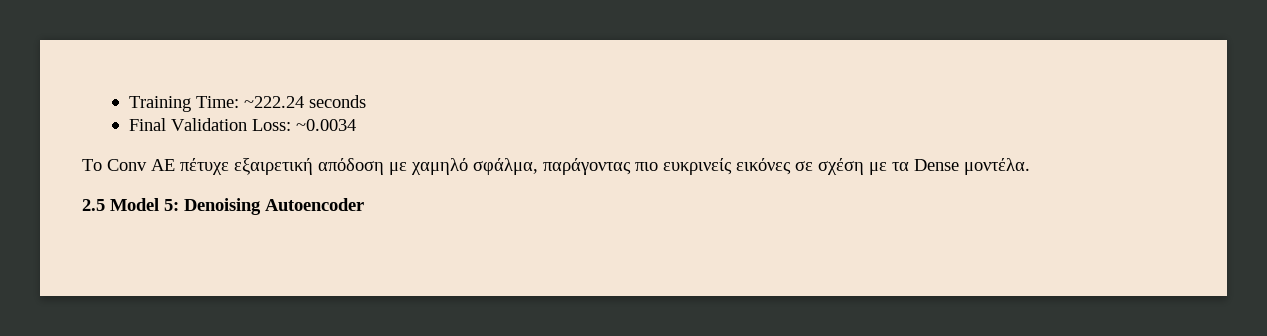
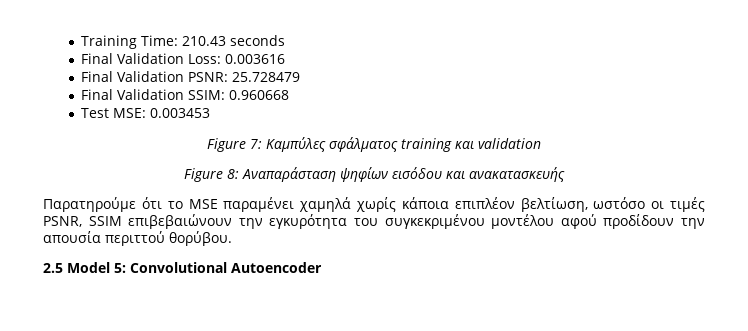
[243,96,304,108] ~222.24 -> [182,36,227,46] 210.43
[295,119,356,131] [82,158,1030,175] ~0.0034 // Το Conv AE πέτυχε εξαιρετική απόδοση με χαμηλό σφάλμα, παράγοντας πιο ευκρινείς εικόνες σε σχέση με τα Dense μοντέλα. -> [225,54,286,64] [81,71,301,82] [81,89,290,100] [81,108,211,118] [207,137,541,152] [184,167,565,182] [43,197,706,212] [43,214,706,229] [43,231,232,246] 0.003616 // Final Validation PSNR: 25.728479 // Final Validation SSIM: 0.960668 // Test MSE: 0.003453 // Figure 7: Καμπύλες σφάλματος training και validation // Figure 8: Αναπαράσταση ψηφίων εισόδου και ανακατασκευής // Παρατηρούμε ότι το MSE παραμένει χαμηλά χωρίς κάποια επιπλέον βελτίωση, ωστόσο οι τιμές PSNR, SSIM επιβεβαιώνουν την εγκυρότητα του συγκεκριμένου μοντέλου αφού προδίδουν την απουσία περιττού θορύβου.
[184,198,261,215] Denoising -> [130,262,227,273] Convolutional

